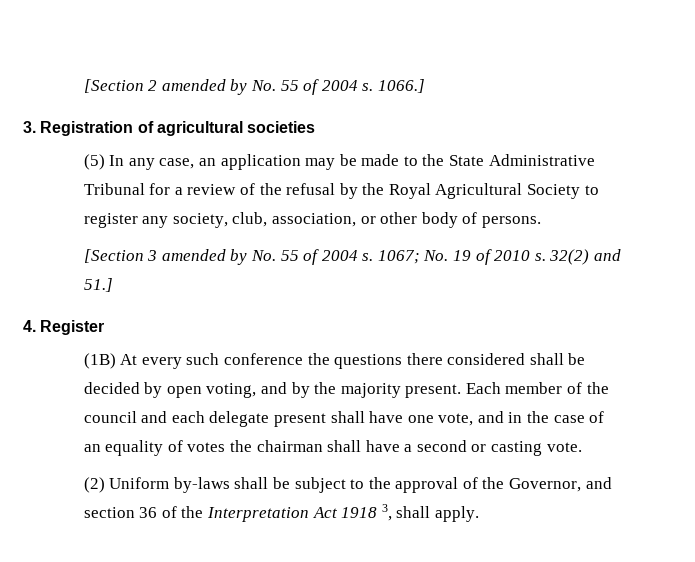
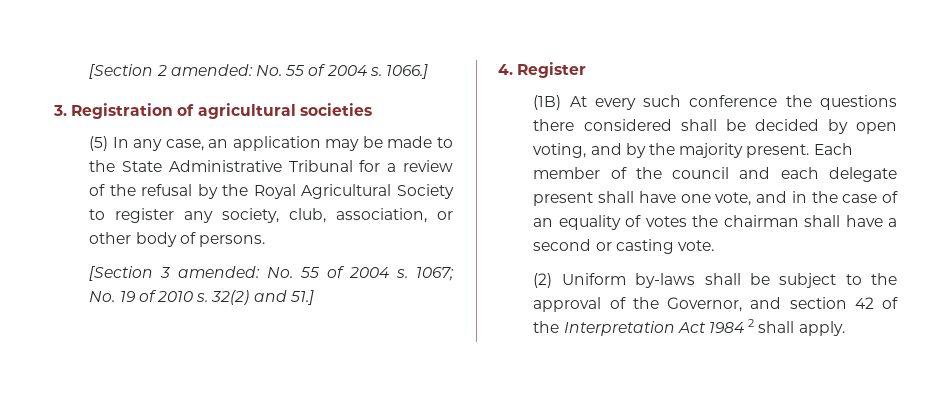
[161,79,248,95] amended by -> [170,64,253,76] amended:
[161,249,248,265] amended by -> [178,266,261,278] amended:
[139,507,158,518] 36 -> [854,297,874,309] 42
[341,504,392,521] 1918 3, -> [708,319,755,333] 1984 2

